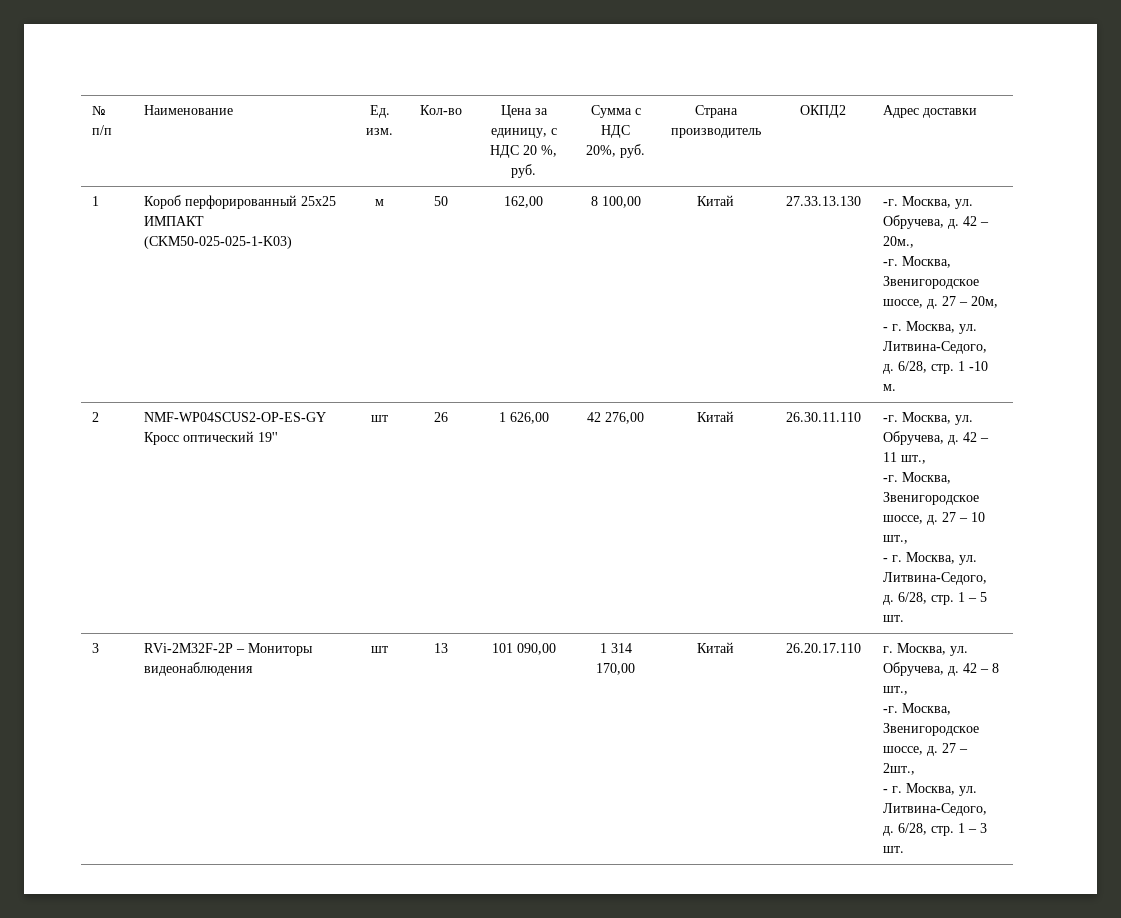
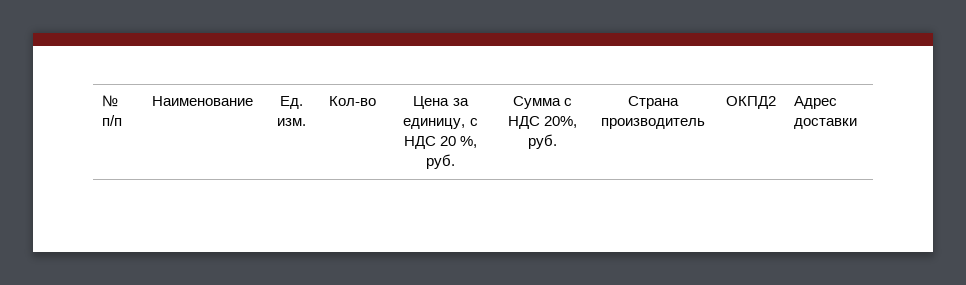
[92,196,100,206] [144,195,337,209] [144,216,205,226] [144,236,293,249] [375,199,384,206] [434,196,448,206] [504,196,543,208] [590,196,641,208] [697,195,734,206] [785,196,861,206] [883,196,974,209] [883,215,990,229] [883,236,915,248] [883,256,952,268] [883,276,980,289] [883,296,999,309] [883,321,978,334] [883,341,988,354] [883,361,989,374] [883,384,897,391] [92,412,100,422] [144,412,327,422] [144,431,279,445] [371,415,388,422] [434,412,448,422] [498,412,549,424] [587,412,644,424] [697,411,734,422] [785,412,861,422] [883,412,974,425] [883,431,990,445] [883,452,927,464] [883,472,952,484] [883,492,980,505] [883,512,986,525] [883,535,909,544] [883,552,978,565] [883,572,988,585] [883,592,988,605] [883,615,905,622] [92,643,100,653] [144,643,314,656] [144,662,254,676] [371,646,388,653] [434,643,448,653] [491,643,556,655] [599,643,632,653] [596,663,635,675] [697,642,734,653] [785,643,861,653] [883,643,969,656] [883,662,1000,676] [883,686,909,695] [883,703,952,715] [883,723,980,736] [883,743,969,756] [883,763,916,775] [883,783,978,796] [883,803,988,816] [883,823,988,836] [883,846,905,853] // 1 | Короб перфорированный 25х25 ИМПАКТ (CKM50-025-025-1-K03) | м | 50 | 162,00 | 8 100,00 | Китай | 27.33.13.130 | -г. Москва, ул. Обручева, д. 42 – 20м., // -г. Москва, Звенигородское шоссе, д. 27 – 20м, // - г. Москва, ул. Литвина-Седого, д. 6/28, стр. 1 -10 м. // 2 | NMF-WP04SCUS2-OP-ES-GY Кросс оптический 19'' | шт | 26 | 1 626,00 | 42 276,00 | Китай | 26.30.11.110 | -г. Москва, ул. Обручева, д. 42 – 11 шт., // -г. Москва, Звенигородское шоссе, д. 27 – 10 шт., // - г. Москва, ул. Литвина-Седого, д. 6/28, стр. 1 – 5 шт. // 3 | RVi-2M32F-2P – Мониторы видеонаблюдения | шт | 13 | 101 090,00 | 1 314 170,00 | Китай | 26.20.17.110 | г. Москва, ул. Обручева, д. 42 – 8 шт., // -г. Москва, Звенигородское шоссе, д. 27 – 2шт., // - г. Москва, ул. Литвина-Седого, д. 6/28, стр. 1 – 3 шт. -> (857, 123) none

